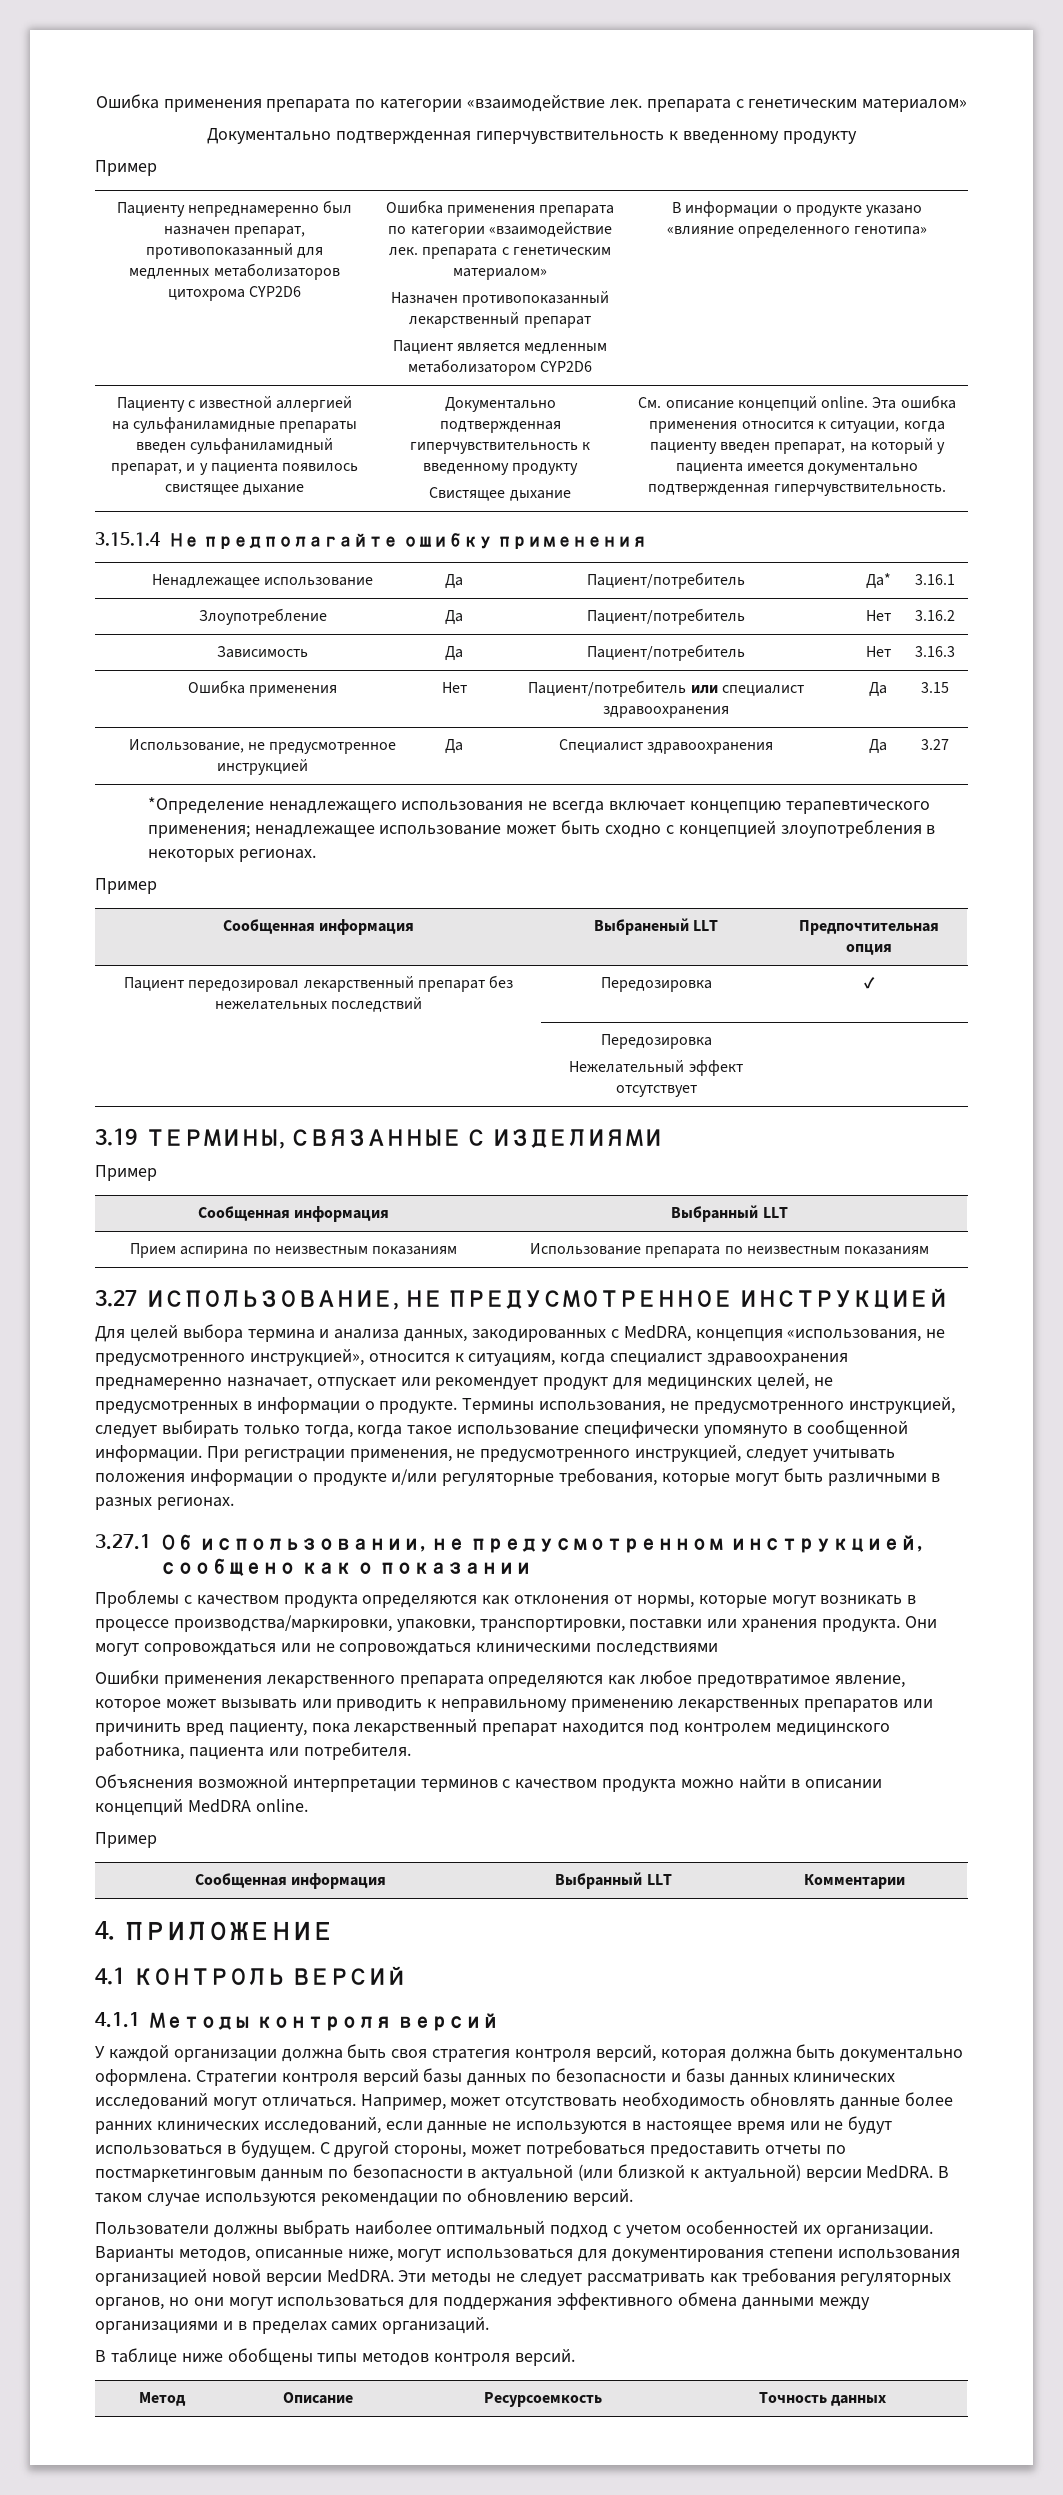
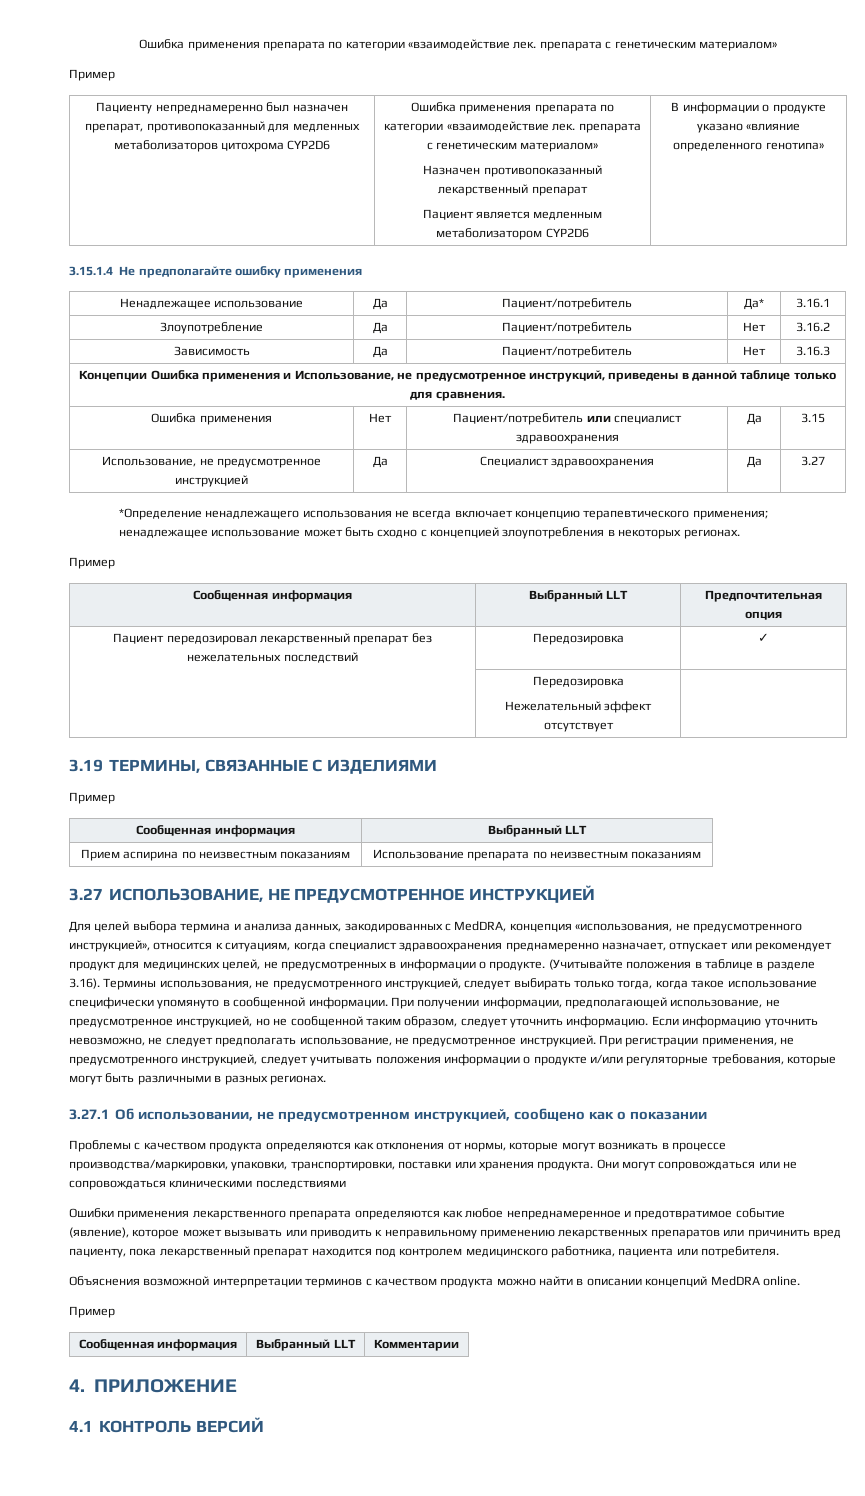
[207,128,857,144] // Документально подтвержденная гиперчувствительность к введенному продукту -> (777, 46) none
[116,396,353,412] [111,417,358,433] [135,438,334,454] [110,463,359,475] [164,484,305,495] [444,397,556,412] [439,421,561,433] [409,442,591,454] [422,463,579,475] [429,487,571,501] [638,395,956,411] [649,421,945,433] [649,438,946,454] [675,463,919,475] [648,484,946,496] // Пациенту с известной аллергией на сульфаниламидные препараты введен сульфаниламидный препарат, и у пациента появилось свистящее дыхание | Документально подтвержденная гиперчувствительность к введенному продукту // Свистящее дыхание | См. описание концепций online. Эта ошибка применения относится к ситуации, когда пациенту введен препарат, на который у пациента имеется документально подтвержденная гиперчувствительность. -> (824, 146) none
(955, 651) none -> [79,370,836,382] [410,391,505,401] // Концепции Ошибка применения и Использование, не предусмотренное инструкций, приведены в данной таблице только для сравнения.
[593,918,689,935] Выбраненый -> [528,590,603,602] Выбранный
(458, 1407) none -> [548,959,815,971] [69,978,100,989] (Учитывайте положения в таблице в разделе 3.16).
(239, 1454) none -> [417,997,780,1009] [69,1016,818,1028] [69,1035,622,1047] получении информации, предполагающей использование, не предусмотренное инструкцией, но не сообщенной таким образом, следует уточнить информацию. Если информацию уточнить невозможно, не следует предполагать использование, не предусмотренное инструкцией. При
[697,1675,905,1688] предотвратимое явление, -> [506,1208,785,1220] [69,1227,129,1238] непреднамеренное и предотвратимое событие (явление),
[95,2012,499,2031] [95,2044,964,2062] [95,2068,896,2086] [95,2092,953,2110] [95,2116,893,2134] [95,2140,846,2158] [95,2164,950,2182] [95,2188,634,2206] [95,2220,933,2238] [95,2246,960,2262] [95,2268,952,2286] [95,2292,870,2310] [95,2317,490,2334] [95,2348,576,2366] [139,2392,186,2406] [283,2392,353,2404] [483,2392,602,2407] [758,2392,887,2406] // 4.1.1 Методы контроля версий // У каждой организации должна быть своя стратегия контроля версий, которая должна быть документально оформлена. Стратегии контроля версий базы данных по безопасности и базы данных клинических исследований могут отличаться. Например, может отсутствовать необходимость обновлять данные более ранних клинических исследований, если данные не используются в настоящее время или не будут использоваться в будущем. С другой стороны, может потребоваться предоставить отчеты по постмаркетинговым данным по безопасности в актуальной (или близкой к актуальной) версии MedDRA. В таком случае используются рекомендации по обновлению версий. // Пользователи должны выбрать наиболее оптимальный подход с учетом особенностей их организации. Варианты методов, описанные ниже, могут использоваться для документирования степени использования организацией новой версии MedDRA. Эти методы не следует рассматривать как требования регуляторных органов, но они могут использоваться для поддержания эффективного обмена данными между организациями и в пределах самих организаций. // В таблице ниже обобщены типы методов контроля версий. // Метод | Описание | Ресурсоемкость | Точность данных -> (264, 1425) none

